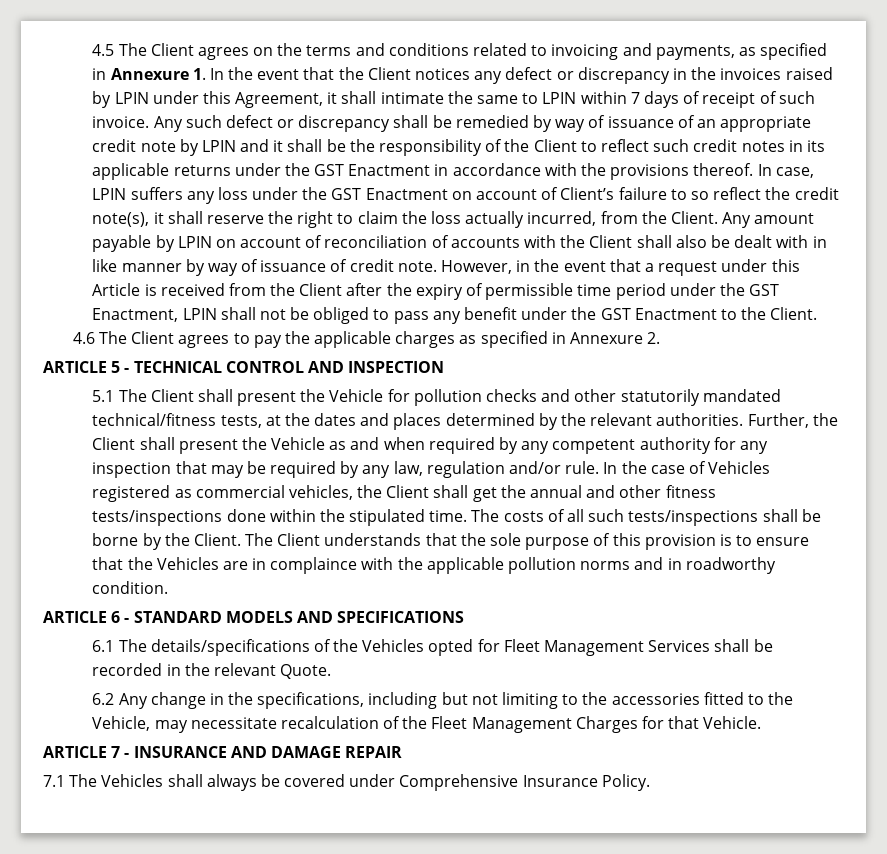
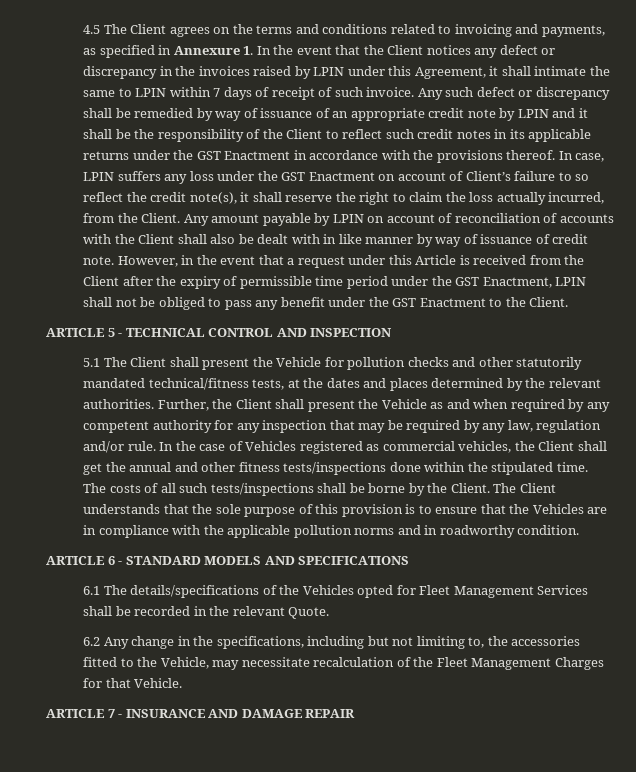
[72,331,661,348] // 4.6 The Client agrees to pay the applicable charges as specified in Annexure 2. -> (569, 302) none
[270,557,358,574] complaince -> [98,525,169,538] compliance
[562,694,579,705] to -> [468,637,485,648] to,
[43,774,650,791] // 7.1 The Vehicles shall always be covered under Comprehensive Insurance Policy. -> (356, 713) none

